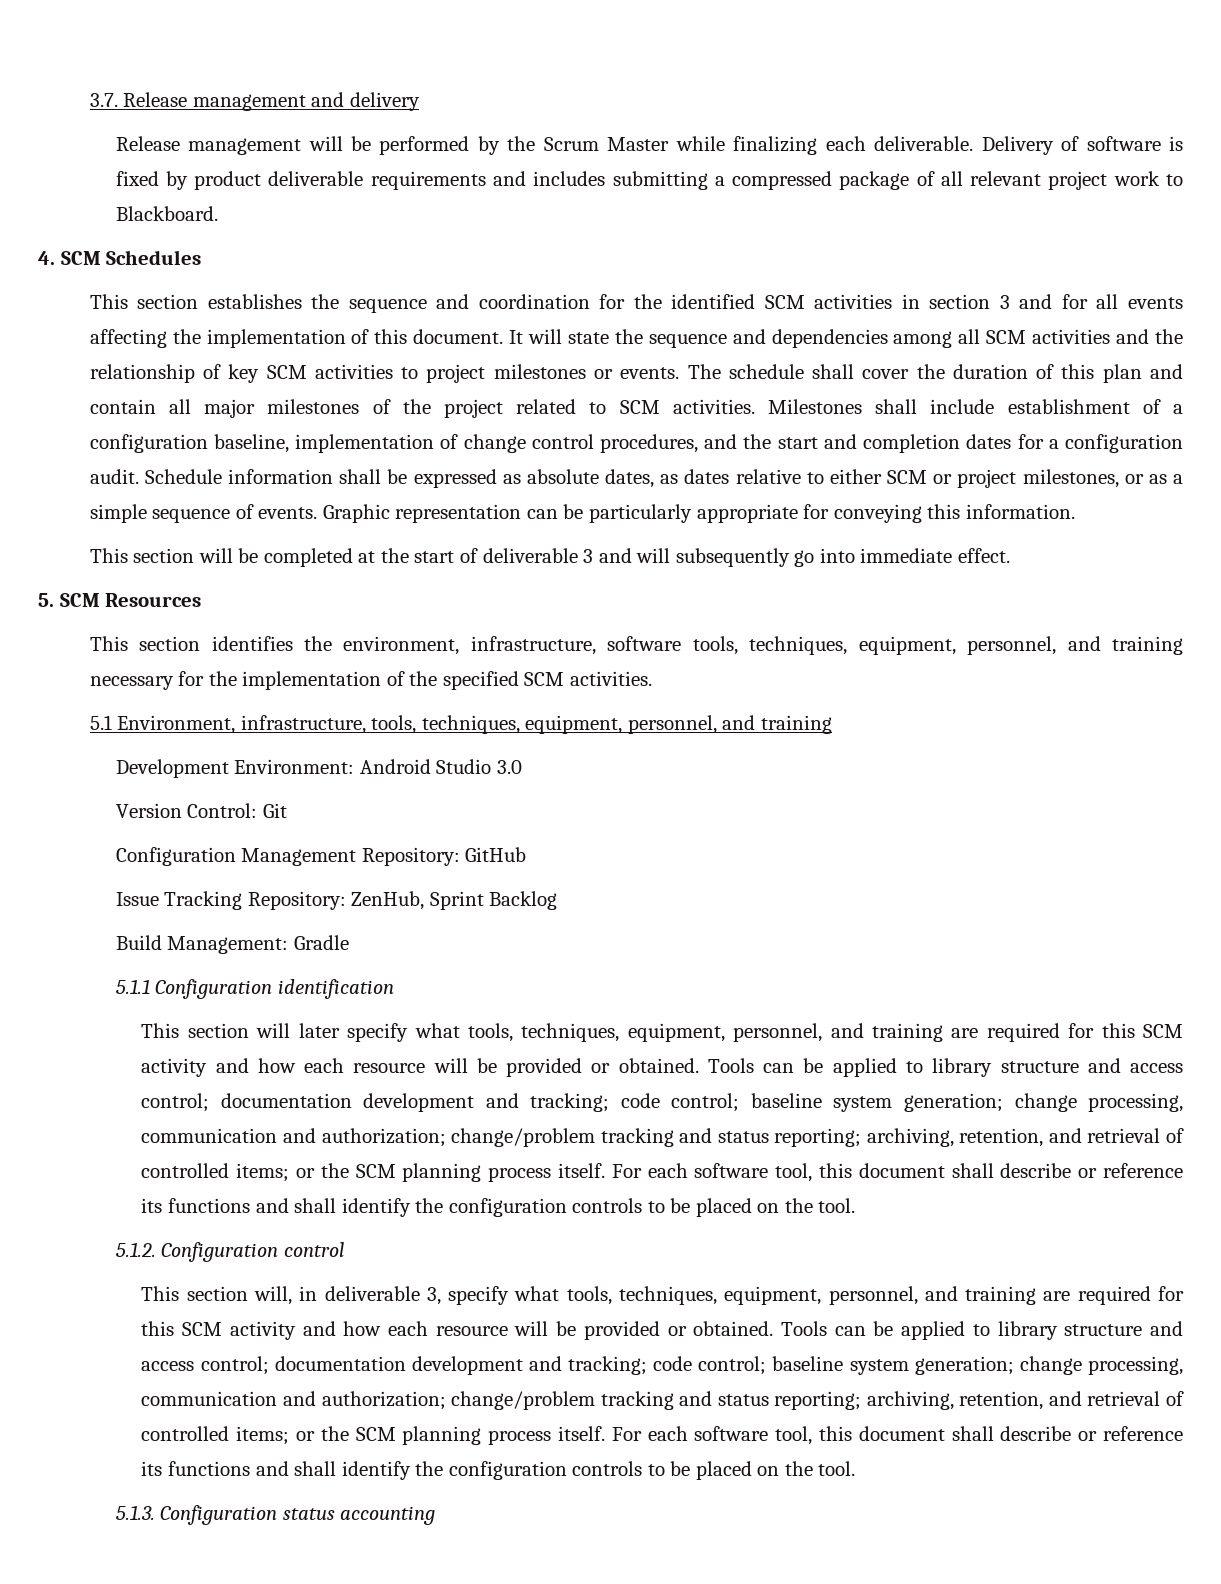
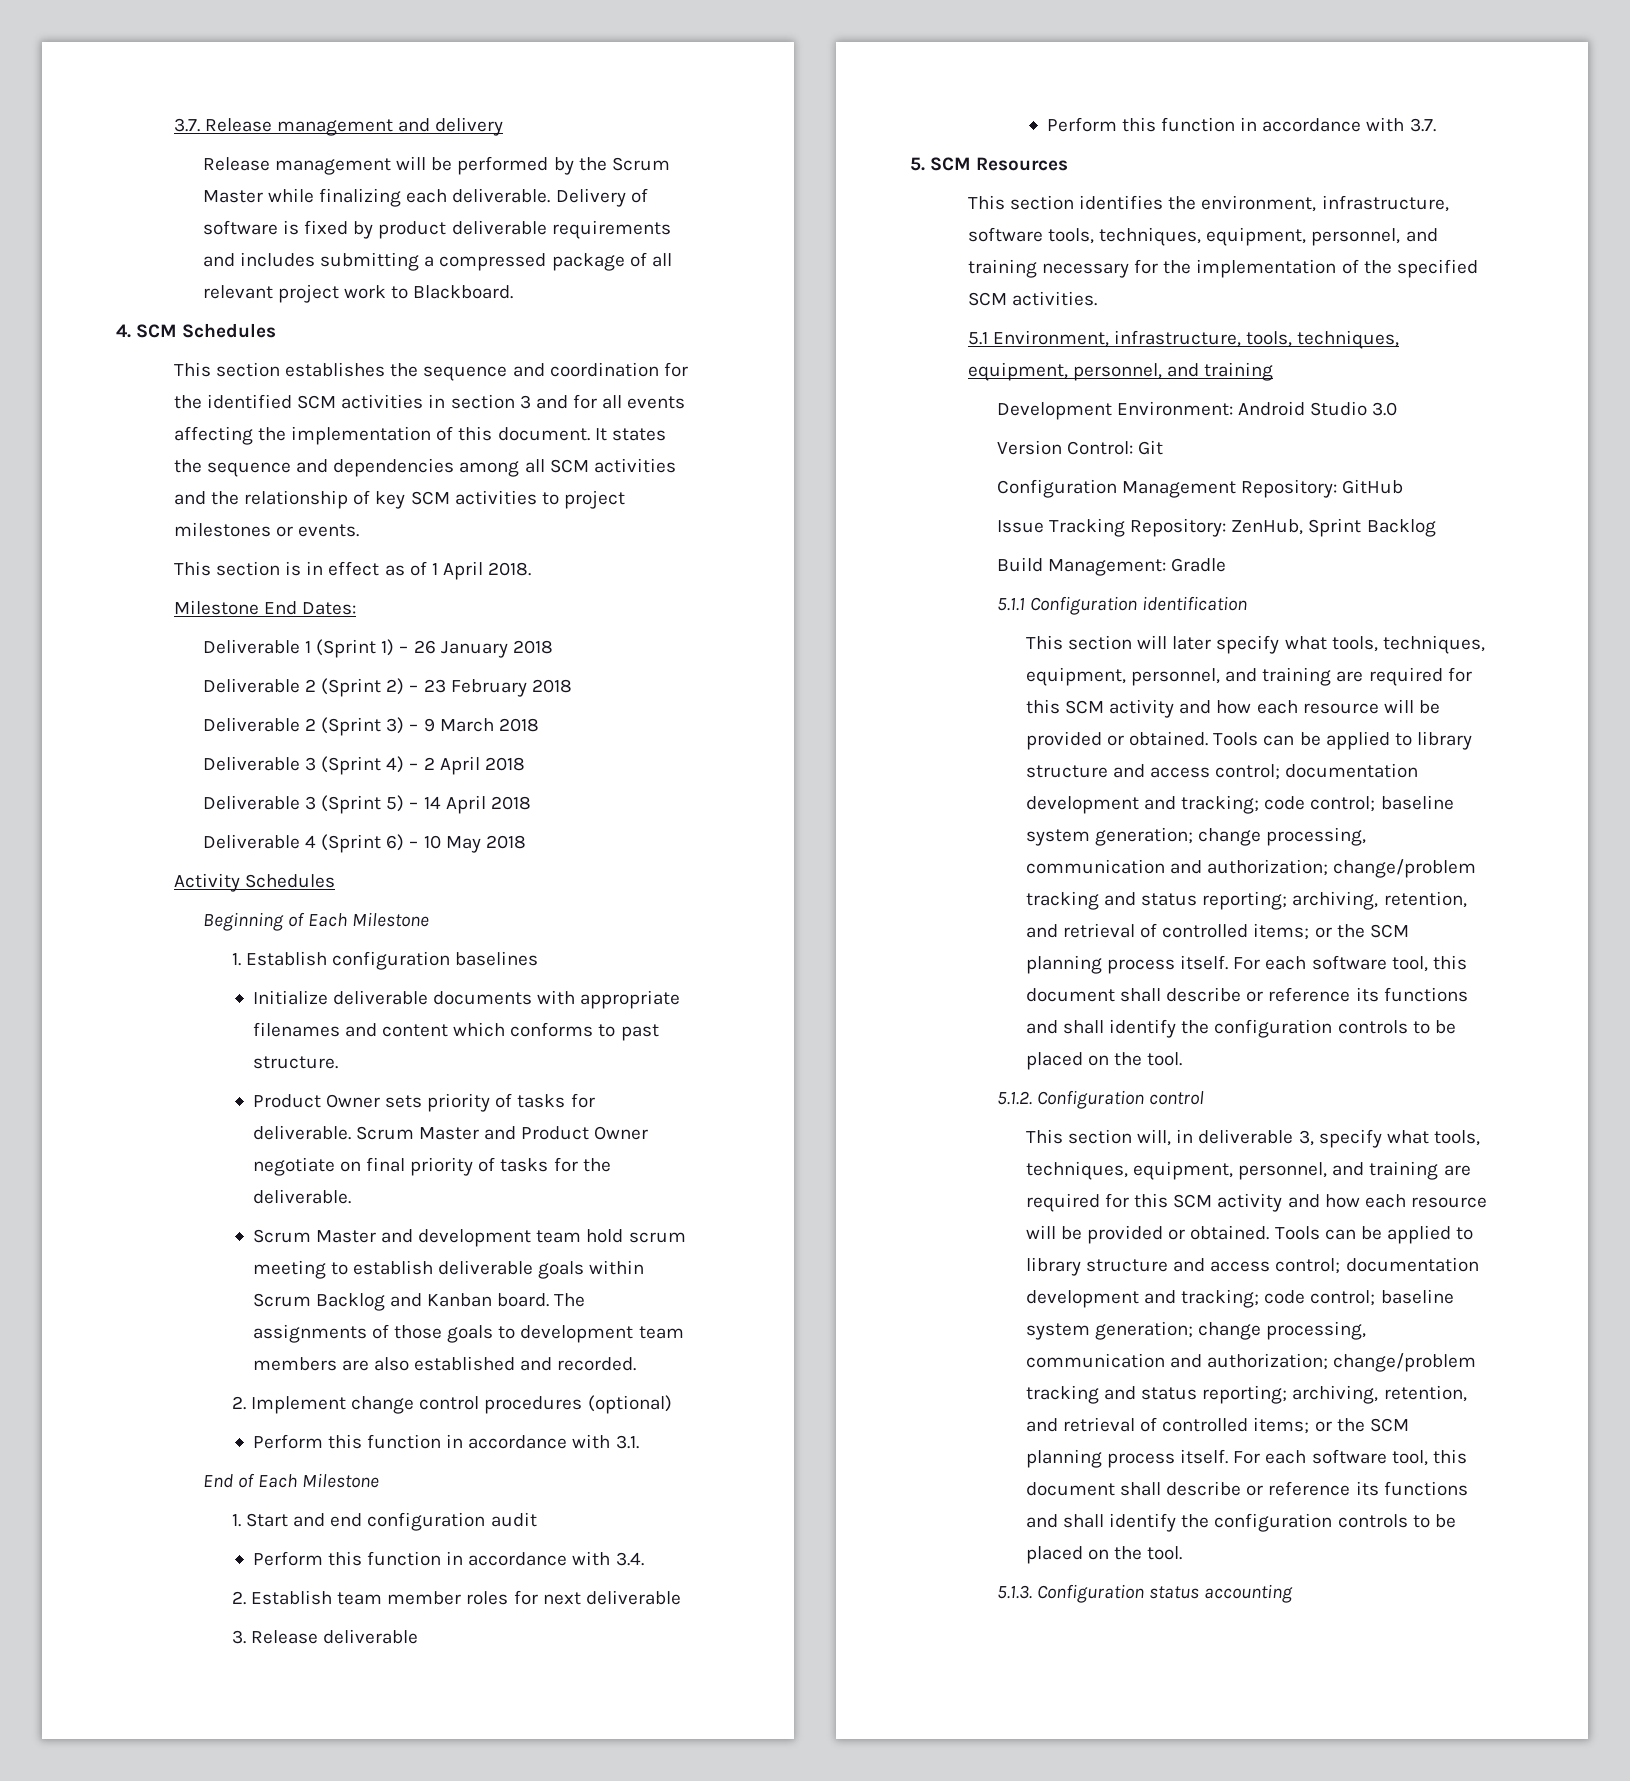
[528,329,609,344] will state -> [611,428,666,441] states
[687,364,1184,383] [89,399,1183,418] [89,434,1183,453] [89,469,1183,488] [89,504,1075,523] [89,548,1010,567] The schedule shall cover the duration of this plan and contain all major milestones of the project related to SCM activities. Milestones shall include establishment of a configuration baseline, implementation of change control procedures, and the start and completion dates for a configuration audit. Schedule information shall be expressed as absolute dates, as dates relative to either SCM or project milestones, or as a simple sequence of events. Graphic representation can be particularly appropriate for conveying this information. // This section will be completed at the start of deliverable 3 and will subsequently go into immediate effect. -> [173,561,532,580] [173,600,357,615] [202,639,553,658] [202,678,572,697] [202,717,539,736] [202,756,525,775] [202,795,531,814] [202,834,526,853] [173,873,336,892] [202,912,430,931] [231,951,539,970] [252,990,681,1009] [252,1022,659,1041] [252,1056,338,1069] [252,1093,595,1112] [252,1125,649,1140] [252,1157,611,1176] [252,1189,351,1204] [252,1229,686,1247] [252,1260,645,1279] [252,1293,586,1311] [252,1324,684,1343] [252,1356,637,1371] [231,1395,672,1414] [252,1434,639,1449] [202,1473,380,1488] [231,1512,537,1531] [252,1551,644,1566] [231,1590,681,1605] [231,1629,419,1644] [1046,117,1436,132] // This section is in effect as of 1 April 2018. // Milestone End Dates: // Deliverable 1 (Sprint 1) – 26 January 2018 // Deliverable 2 (Sprint 2) – 23 February 2018 // Deliverable 2 (Sprint 3) – 9 March 2018 // Deliverable 3 (Sprint 4) – 2 April 2018 // Deliverable 3 (Sprint 5) – 14 April 2018 // Deliverable 4 (Sprint 6) – 10 May 2018 // Activity Schedules // Beginning of Each Milestone // 1. Establish configuration baselines // Initialize deliverable documents with appropriate filenames and content which conforms to past structure. // Product Owner sets priority of tasks for deliverable. Scrum Master and Product Owner negotiate on final priority of tasks for the deliverable. // Scrum Master and development team hold scrum meeting to establish deliverable goals within Scrum Backlog and Kanban board. The assignments of those goals to development team members are also established and recorded. // 2. Implement change control procedures (optional) // Perform this function in accordance with 3.1. // End of Each Milestone // 1. Start and end configuration audit // Perform this function in accordance with 3.4. // 2. Establish team member roles for next deliverable // 3. Release deliverable // Perform this function in accordance with 3.7.

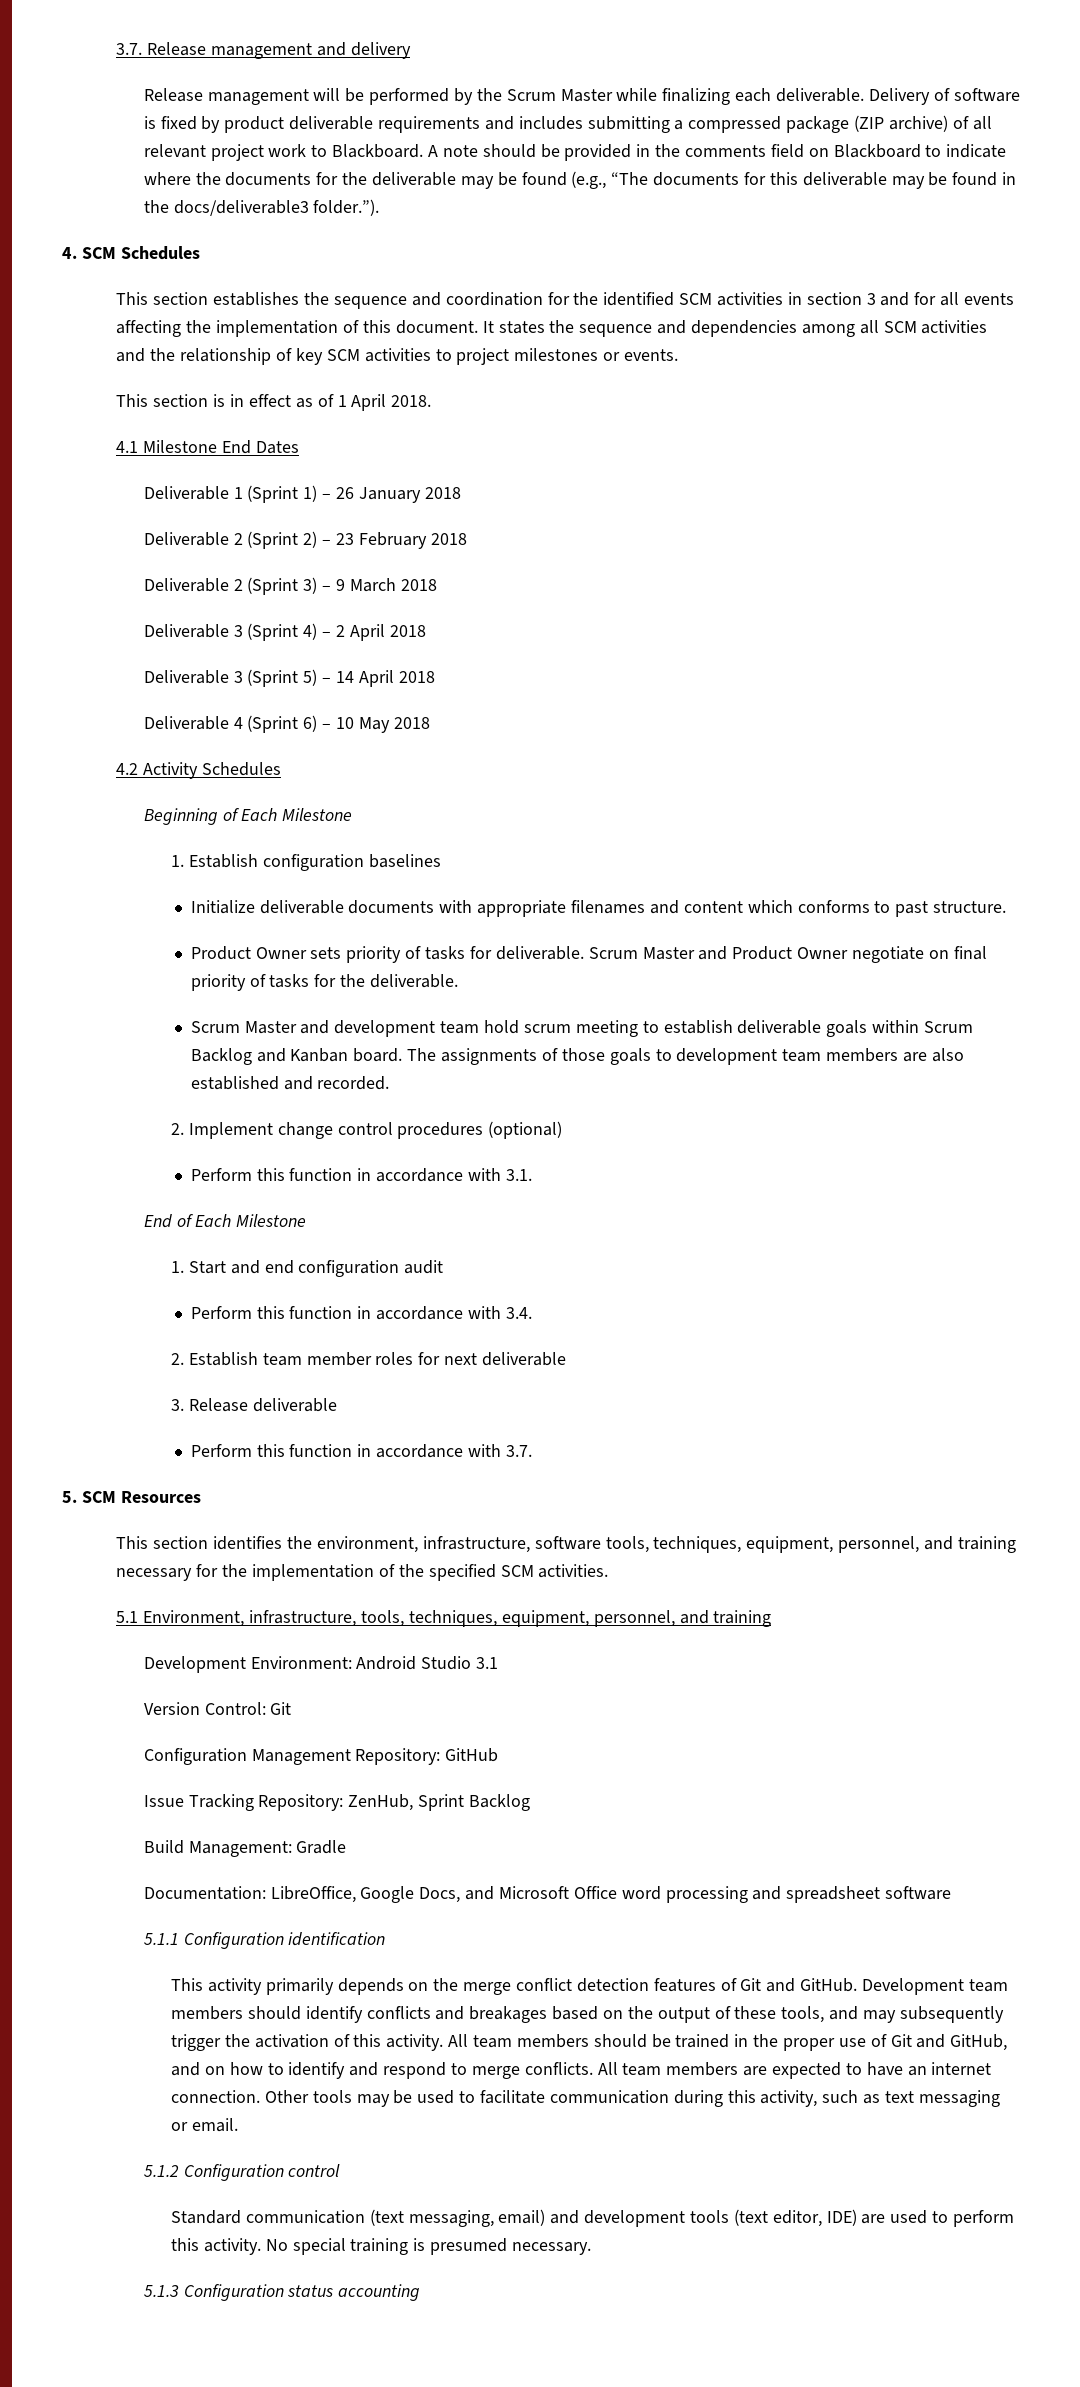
(625, 262) none -> [854,115,948,132] (ZIP archive)
(514, 292) none -> [428,144,1007,161] [143,171,1017,189] [143,199,380,216] A note should be provided in the comments field on Blackboard to indicate where the documents for the deliverable may be found (e.g., “The documents for this deliverable may be found in the docs/deliverable3 folder.”).
(532, 569) none -> [116,441,139,453] 4.1
[302,602,357,615] Dates: -> [256,441,300,454] Dates
(526, 842) none -> [116,763,139,775] 4.2
[1372,402,1398,416] 3.0 -> [476,1657,499,1669] 3.1
[996,596,1248,615] [1025,635,1485,654] [1025,667,1472,686] [1025,699,1440,718] [1025,731,1472,750] [1025,763,1419,780] [1025,795,1454,814] [1025,827,1367,846] [1025,859,1477,878] [1025,891,1467,910] [1025,923,1409,940] [1025,955,1467,974] [1025,987,1468,1002] [1025,1019,1456,1038] [1025,1052,1183,1070] [996,1090,1205,1109] [1025,1129,1480,1148] [1025,1161,1471,1180] [1025,1193,1487,1212] [1025,1225,1474,1244] [1025,1257,1479,1276] [1025,1289,1454,1308] [1025,1321,1367,1340] [1025,1353,1477,1372] [1025,1385,1467,1404] [1025,1417,1409,1434] [1025,1449,1467,1468] [1025,1481,1468,1496] [1025,1513,1456,1532] [1025,1546,1183,1564] [996,1585,1032,1599] 5.1.1 Configuration identification // This section will later specify what tools, techniques, equipment, personnel, and training are required for this SCM activity and how each resource will be provided or obtained. Tools can be applied to library structure and access control; documentation development and tracking; code control; baseline system generation; change processing, communication and authorization; change/problem tracking and status reporting; archiving, retention, and retrieval of controlled items; or the SCM planning process itself. For each software tool, this document shall describe or reference its functions and shall identify the configuration controls to be placed on the tool. // 5.1.2. Configuration control // This section will, in deliverable 3, specify what tools, techniques, equipment, personnel, and training are required for this SCM activity and how each resource will be provided or obtained. Tools can be applied to library structure and access control; documentation development and tracking; code control; baseline system generation; change processing, communication and authorization; change/problem tracking and status reporting; archiving, retention, and retrieval of controlled items; or the SCM planning process itself. For each software tool, this document shall describe or reference its functions and shall identify the configuration controls to be placed on the tool. // 5.1.3. -> [143,1886,952,1903] [143,1932,386,1949] [170,1978,1008,1995] [170,2006,1004,2023] [170,2034,1008,2051] [170,2062,992,2079] [170,2090,1000,2107] [170,2118,238,2132] [143,2164,341,2181] [170,2209,1015,2227] [170,2238,591,2255] [143,2285,179,2297] Documentation: LibreOffice, Google Docs, and Microsoft Office word processing and spreadsheet software // 5.1.1 Configuration identification // This activity primarily depends on the merge conflict detection features of Git and GitHub. Development team members should identify conflicts and breakages based on the output of these tools, and may subsequently trigger the activation of this activity. All team members should be trained in the proper use of Git and GitHub, and on how to identify and respond to merge conflicts. All team members are expected to have an internet connection. Other tools may be used to facilitate communication during this activity, such as text messaging or email. // 5.1.2 Configuration control // Standard communication (text messaging, email) and development tools (text editor, IDE) are used to perform this activity. No special training is presumed necessary. // 5.1.3

